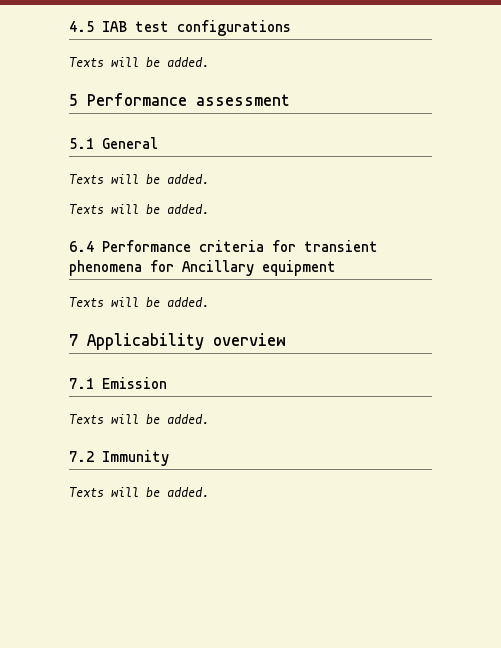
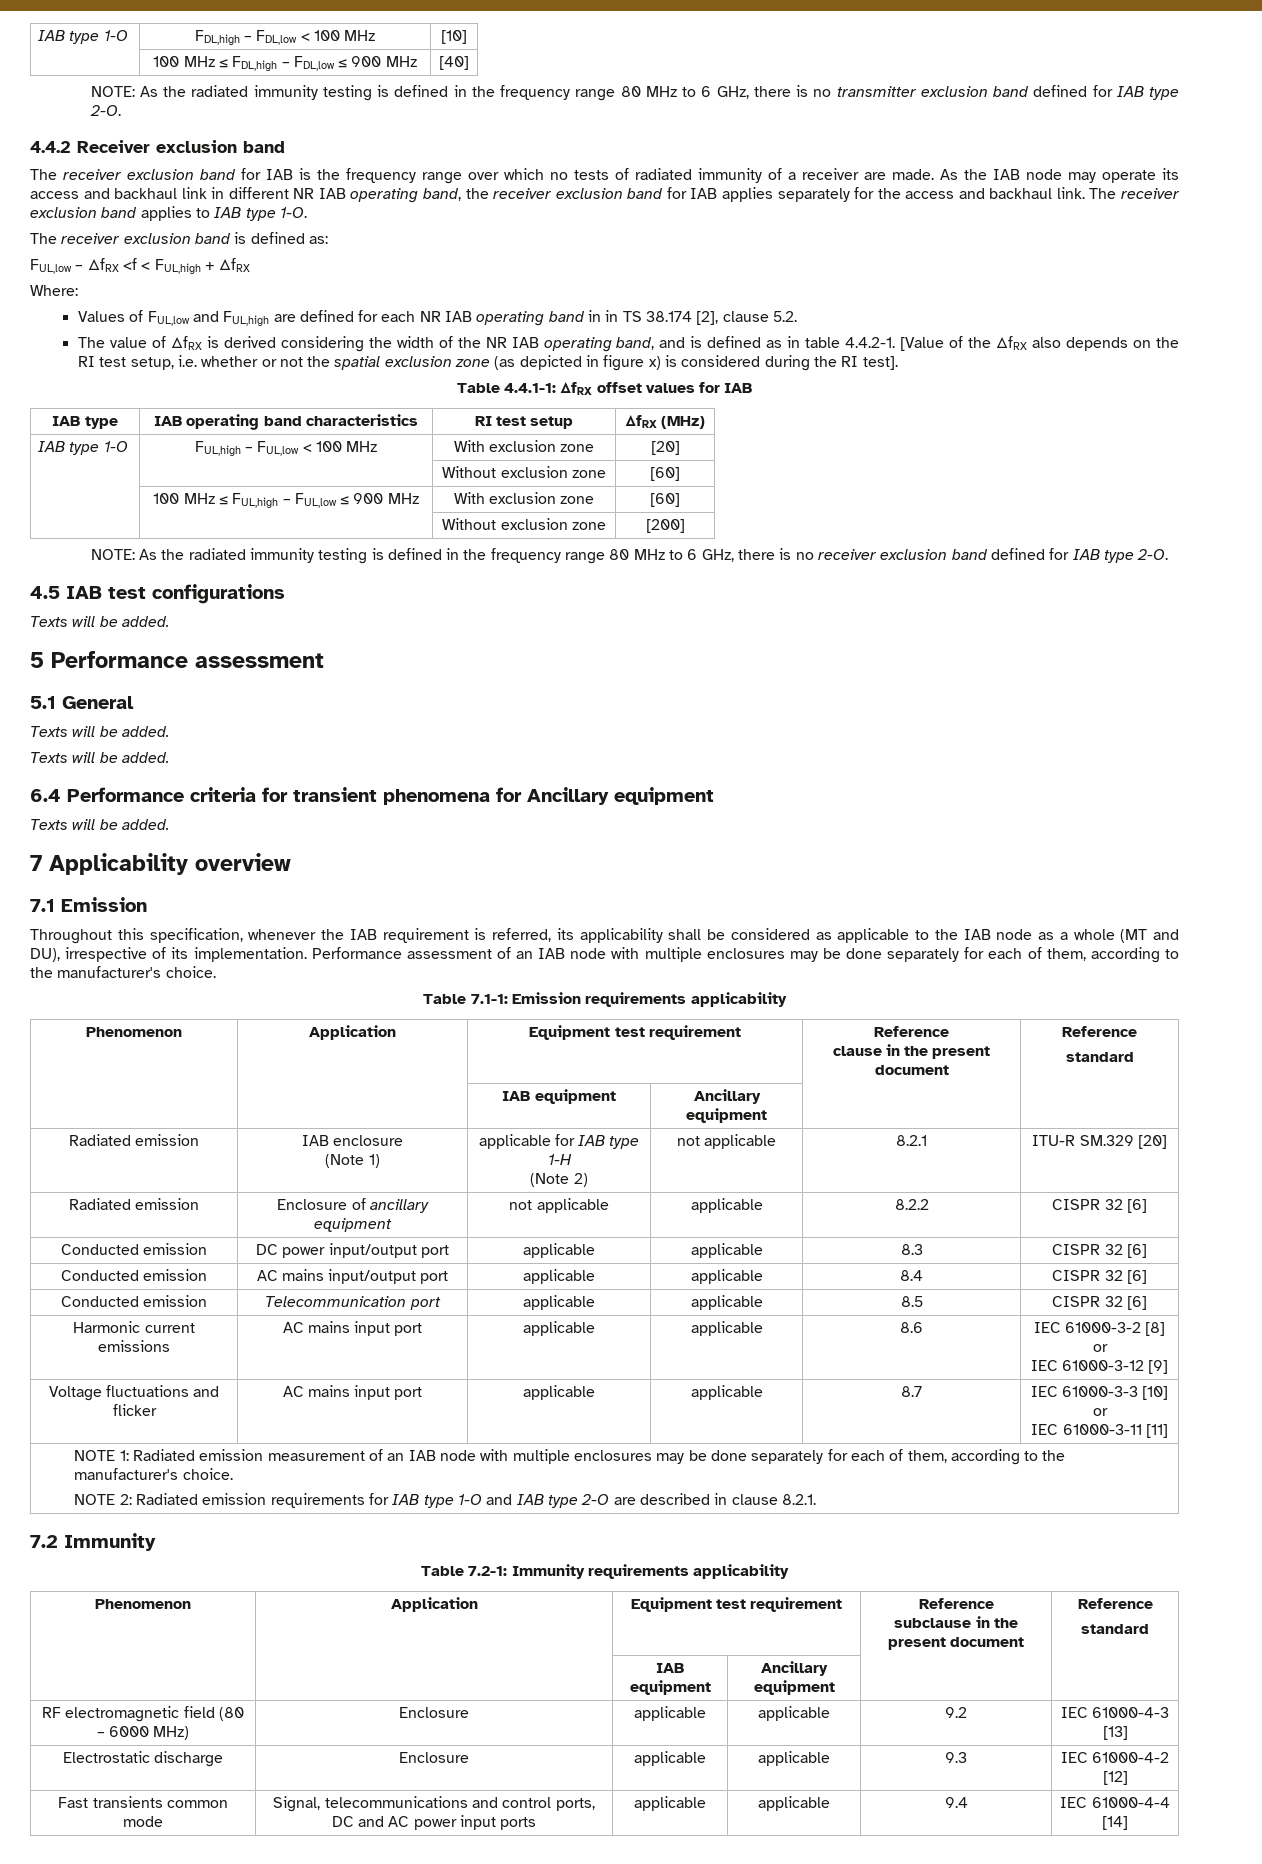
(69, 26) none -> [38,30,128,44] [194,30,376,45] [441,30,467,44] [153,56,417,71] [439,56,469,70] [90,85,1179,101] [89,105,121,116] [30,140,285,153] [30,168,1179,184] [30,187,1180,203] [30,206,307,221] [30,232,328,244] [30,258,251,274] [30,285,78,296] [77,310,797,326] [77,336,1179,352] [77,355,898,371] [456,382,753,395] [52,416,118,429] [154,414,418,430] [474,416,574,429] [624,415,706,429] [38,441,128,455] [194,441,378,456] [453,440,595,452] [650,441,680,455] [442,466,606,478] [650,467,680,481] [153,493,419,508] [453,492,595,504] [650,493,680,507] [442,518,606,530] [645,519,685,533] [90,548,1169,564] IAB type 1-O | FDL,high – FDL,low < 100 MHz | [10] // | 100 MHz ≤ FDL,high – FDL,low ≤ 900 MHz | [40] // NOTE: As the radiated immunity testing is defined in the frequency range 80 MHz to 6 GHz, there is no transmitter exclusion band defined for IAB type 2-O. // 4.4.2 Receiver exclusion band // The receiver exclusion band for IAB is the frequency range over which no tests of radiated immunity of a receiver are made. As the IAB node may operate its access and backhaul link in different NR IAB operating band, the receiver exclusion band for IAB applies separately for the access and backhaul link. The receiver exclusion band applies to IAB type 1-O. // The receiver exclusion band is defined as: // FUL,low – ΔfRX <f < FUL,high + ΔfRX // Where: // Values of FUL,low and FUL,high are defined for each NR IAB operating band in in TS 38.174 [2], clause 5.2. // The value of ΔfRX is derived considering the width of the NR IAB operating band, and is defined as in table 4.4.2-1. [Value of the ΔfRX also depends on the RI test setup, i.e. whether or not the spatial exclusion zone (as depicted in figure x) is considered during the RI test]. // Table 4.4.1-1: ΔfRX offset values for IAB // IAB type | IAB operating band characteristics | RI test setup | ΔfRX (MHz) // IAB type 1-O | FUL,high – FUL,low < 100 MHz | With exclusion zone | [20] // | | Without exclusion zone | [60] // | 100 MHz ≤ FUL,high – FUL,low ≤ 900 MHz | With exclusion zone | [60] // | | Without exclusion zone | [200] // NOTE: As the radiated immunity testing is defined in the frequency range 80 MHz to 6 GHz, there is no receiver exclusion band defined for IAB type 2-O. //
[69,414,209,425] [69,450,169,466] [69,487,209,498] Texts will be added. // 7.2 Immunity // Texts will be added. -> [30,928,1179,944] [30,947,1180,963] [30,966,216,978] [423,992,787,1007] [86,1027,182,1037] [309,1025,396,1040] [529,1025,741,1040] [874,1026,949,1037] [832,1044,991,1059] [874,1065,949,1075] [1062,1026,1137,1037] [1065,1052,1134,1062] [502,1089,616,1104] [693,1089,761,1104] [686,1108,767,1123] [68,1134,200,1146] [301,1135,404,1146] [325,1154,380,1168] [478,1134,640,1149] [547,1154,572,1165] [530,1173,588,1187] [676,1134,777,1149] [896,1135,927,1146] [1032,1135,1167,1149] [68,1198,200,1210] [277,1198,429,1213] [314,1218,392,1232] [509,1198,609,1213] [690,1198,763,1213] [894,1199,929,1210] [1052,1199,1147,1213] [60,1243,208,1255] [256,1243,449,1258] [523,1243,595,1258] [690,1243,763,1258] [900,1244,923,1255] [1052,1244,1147,1258] [60,1269,208,1281] [256,1269,449,1284] [523,1269,595,1284] [690,1269,763,1284] [900,1270,923,1281] [1052,1270,1147,1284] [60,1295,208,1307] [265,1296,441,1310] [523,1295,595,1310] [690,1295,763,1310] [900,1296,923,1307] [1052,1296,1147,1310] [73,1321,195,1333] [98,1340,170,1352] [282,1321,423,1336] [523,1321,595,1336] [690,1321,763,1336] [900,1322,923,1333] [1033,1322,1166,1336] [1092,1344,1108,1352] [1030,1360,1169,1374] [48,1385,220,1401] [112,1404,157,1416] [282,1385,423,1400] [523,1385,595,1400] [690,1385,763,1400] [901,1386,922,1397] [1030,1386,1169,1400] [1092,1408,1108,1416] [1031,1424,1168,1438] [74,1449,1066,1465] [74,1468,233,1480] [74,1493,816,1508] [30,1533,156,1551] [420,1564,790,1579] [95,1599,191,1609] [390,1597,478,1612] [630,1597,843,1612] [918,1598,994,1609] [894,1616,1018,1628] [887,1637,1025,1650] [1077,1598,1153,1609] [1081,1624,1149,1634] [656,1663,684,1673] [629,1680,711,1695] [761,1661,828,1676] [753,1680,835,1695] [42,1706,244,1722] [96,1726,190,1740] [399,1707,469,1718] [634,1706,706,1721] [758,1706,830,1721] [945,1707,967,1718] [1060,1707,1170,1718] [1102,1726,1128,1740] [62,1751,224,1767] [399,1752,469,1763] [634,1751,706,1766] [758,1751,830,1766] [945,1752,967,1763] [1060,1752,1170,1763] [1102,1771,1128,1785] [58,1796,228,1808] [123,1816,163,1827] [273,1796,595,1812] [331,1815,537,1830] [634,1796,706,1811] [758,1796,830,1811] [944,1797,968,1808] [1060,1797,1170,1808] [1102,1816,1128,1830] Throughout this specification, whenever the IAB requirement is referred, its applicability shall be considered as applicable to the IAB node as a whole (MT and DU), irrespective of its implementation. Performance assessment of an IAB node with multiple enclosures may be done separately for each of them, according to the manufacturer's choice. // Table 7.1-1: Emission requirements applicability // Phenomenon | Application | Equipment test requirement | Reference // clause in the present document | Reference // standard // | | IAB equipment | Ancillary equipment | | // Radiated emission | IAB enclosure // (Note 1) | applicable for IAB type 1-H // (Note 2) | not applicable | 8.2.1 | ITU-R SM.329 [20] // Radiated emission | Enclosure of ancillary equipment | not applicable | applicable | 8.2.2 | CISPR 32 [6] // Conducted emission | DC power input/output port | applicable | applicable | 8.3 | CISPR 32 [6] // Conducted emission | AC mains input/output port | applicable | applicable | 8.4 | CISPR 32 [6] // Conducted emission | Telecommunication port | applicable | applicable | 8.5 | CISPR 32 [6] // Harmonic current emissions | AC mains input port | applicable | applicable | 8.6 | IEC 61000-3-2 [8] or // IEC 61000-3-12 [9] // Voltage fluctuations and flicker | AC mains input port | applicable | applicable | 8.7 | IEC 61000-3-3 [10] or // IEC 61000-3-11 [11] // NOTE 1: Radiated emission measurement of an IAB node with multiple enclosures may be done separately for each of them, according to the manufacturer's choice. // NOTE 2: Radiated emission requirements for IAB type 1-O and IAB type 2-O are described in clause 8.2.1. // 7.2 Immunity // Table 7.2-1: Immunity requirements applicability // Phenomenon | Application | Equipment test requirement | Reference // subclause in the present document | Reference // standard // | | IAB equipment | Ancillary equipment | | // RF electromagnetic field (80 – 6000 MHz) | Enclosure | applicable | applicable | 9.2 | IEC 61000-4-3 [13] // Electrostatic discharge | Enclosure | applicable | applicable | 9.3 | IEC 61000-4-2 [12] // Fast transients common mode | Signal, telecommunications and control ports, DC and AC power input ports | applicable | applicable | 9.4 | IEC 61000-4-4 [14]

